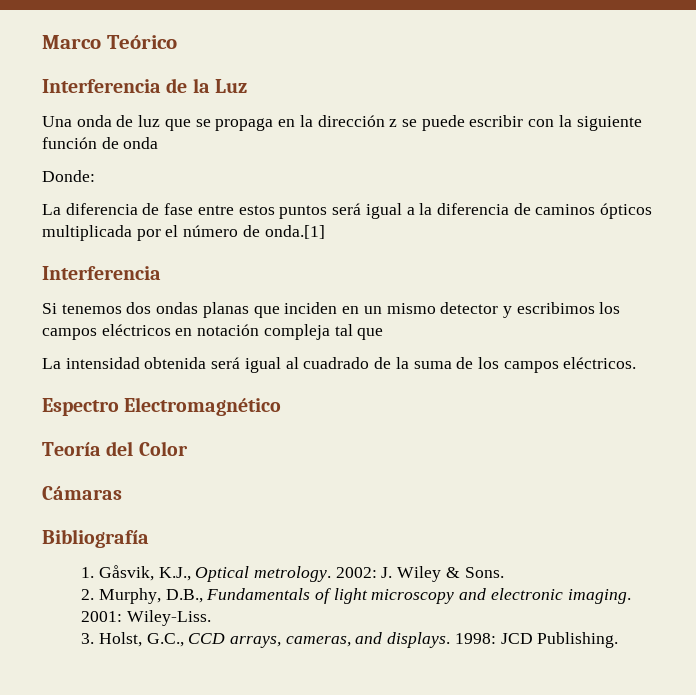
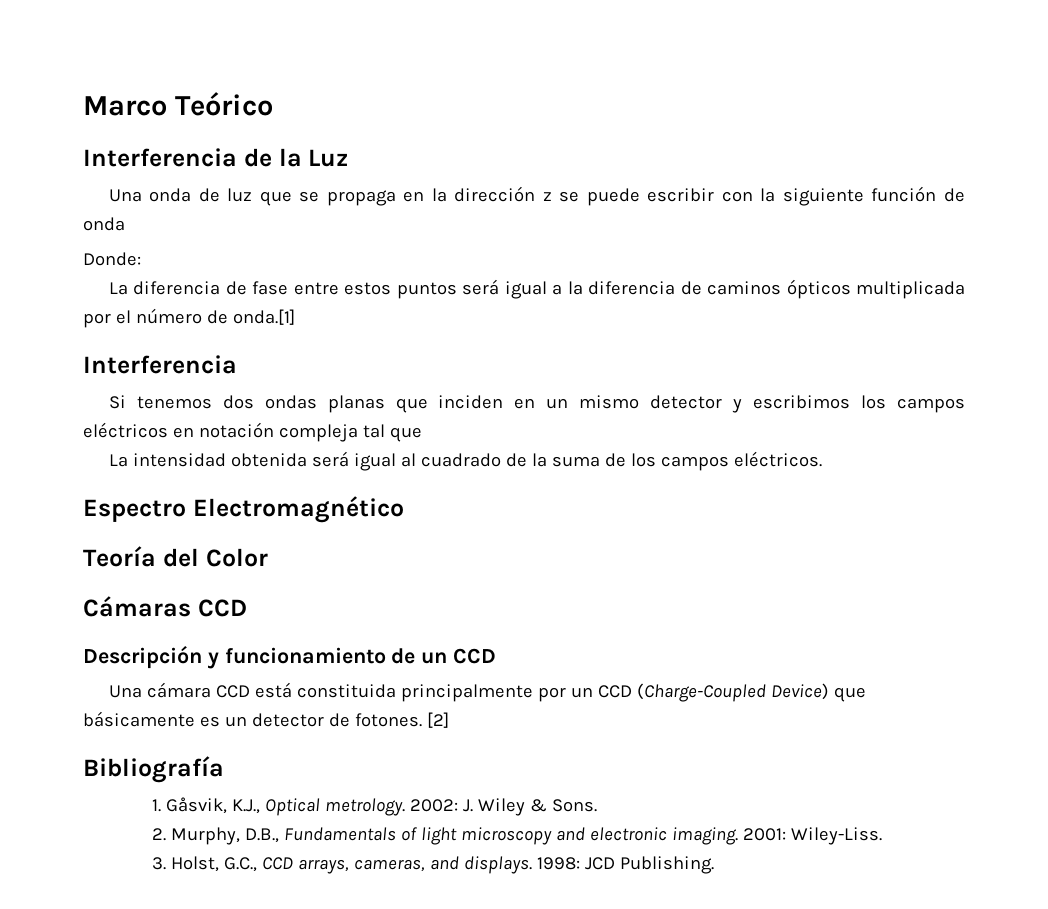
(122, 493) none -> [197,599,247,617] [83,646,497,669] [108,682,866,702] [83,711,449,728] CCD // Descripción y funcionamiento de un CCD // Una cámara CCD está constituida principalmente por un CCD (Charge-Coupled Device) que básicamente es un detector de fotones. [2]

